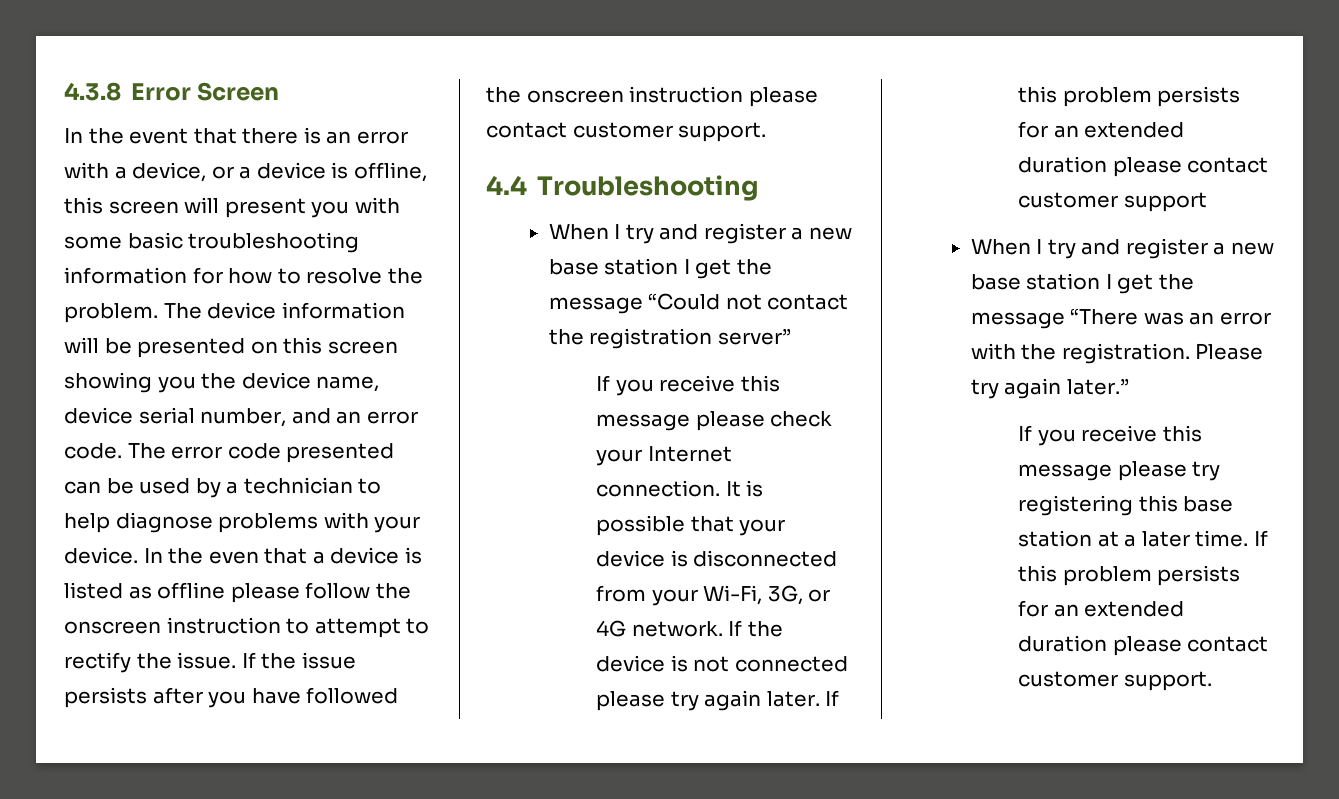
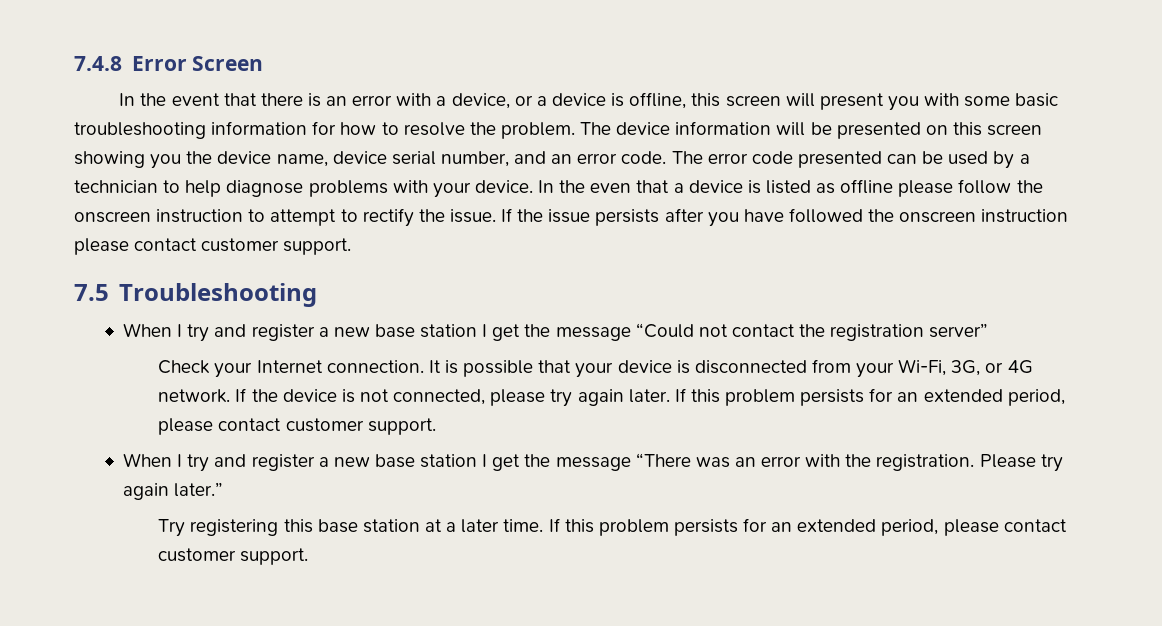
[64,82,121,101] 4.3.8 -> [74,56,122,71] 7.4.8
[486,175,527,195] 4.4 -> [74,284,109,301] 7.5
[596,375,780,396] [596,411,833,431] If you receive this message please check -> [158,360,211,374] Check
[734,656,848,672] connected -> [393,389,486,405] connected,
[1018,156,1269,177] [1018,192,1207,212] duration please contact customer support -> [1007,389,1065,406] [158,418,436,435] period, please contact customer support.
[1018,425,1202,446] [1018,461,1221,481] If you receive this message please try -> [158,519,186,537] Try
[1018,635,1108,652] duration -> [881,519,939,536] period,

